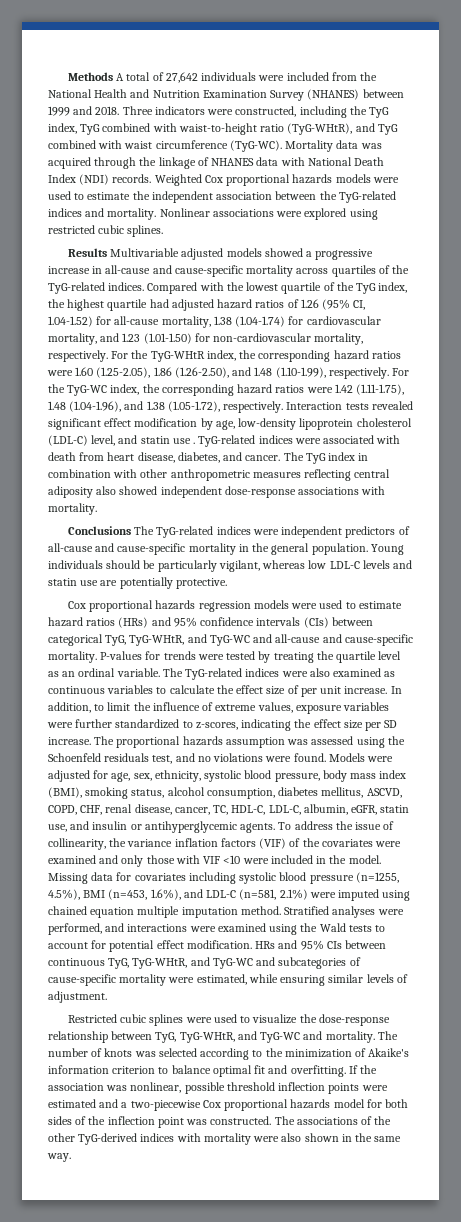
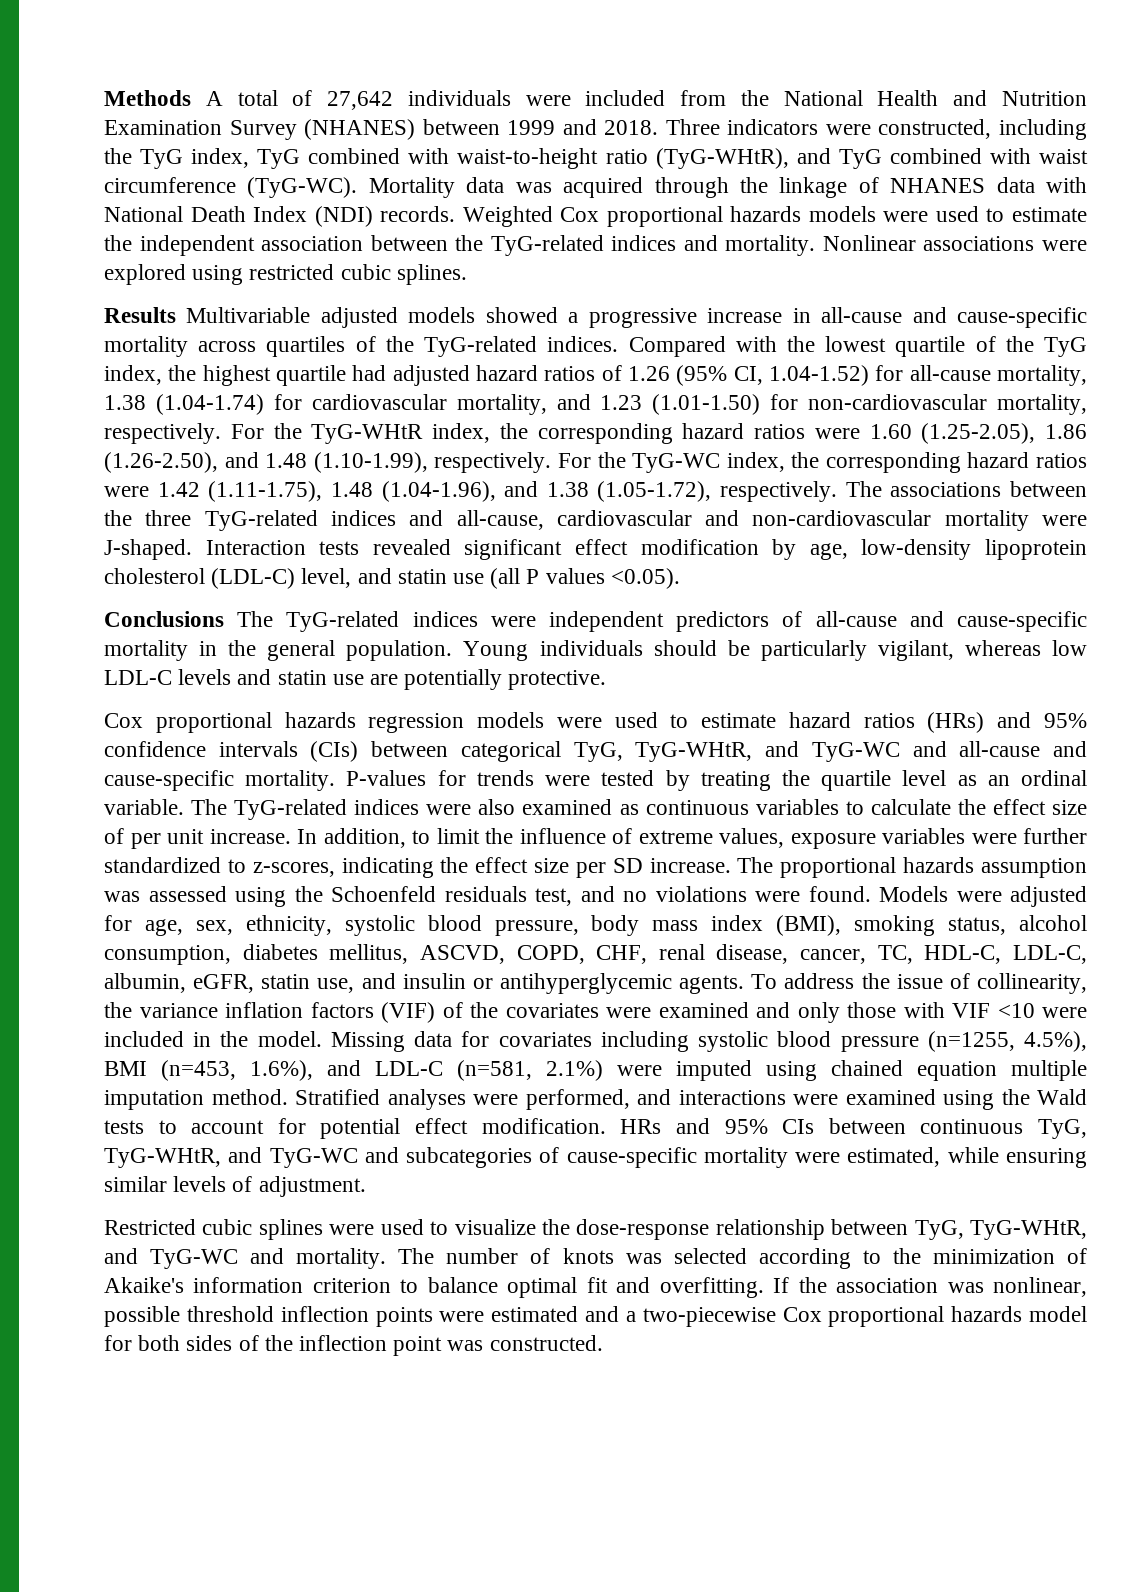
(284, 407) none -> [845,481,1087,497] [104,510,1087,531] [104,539,192,560] The associations between the three TyG-related indices and all-cause, cardiovascular and non-cardiovascular mortality were J-shaped.
[193,435,401,447] [48,452,369,464] [48,469,391,481] [48,486,386,498] [48,503,97,515] . TyG-related indices were associated with death from heart disease, diabetes, and cancer. The TyG index in combination with other anthropometric measures reflecting central adiposity also showed independent dose-response associations with mortality. -> [490,568,680,589] (all P values <0.05).
[274,1116,392,1125] [48,1133,402,1145] [47,1153,71,1162] The associations of the other TyG-derived indices with mortality were also shown in the same way. -> (603, 1343) none

